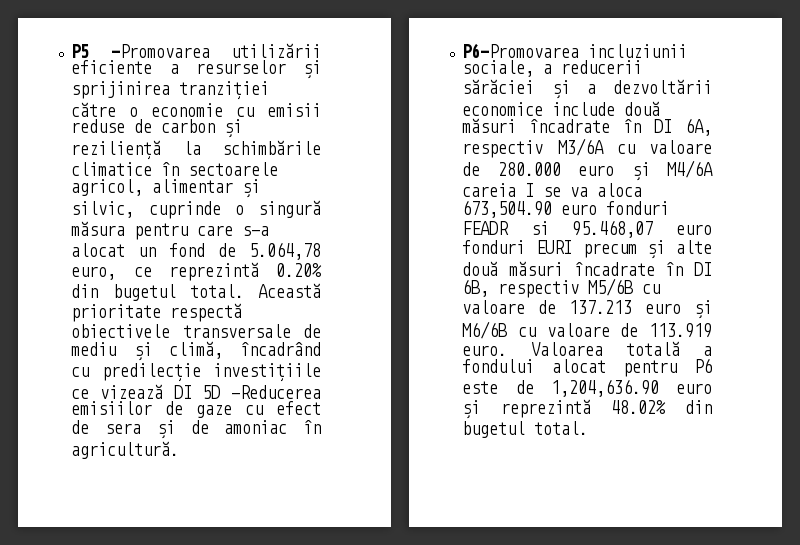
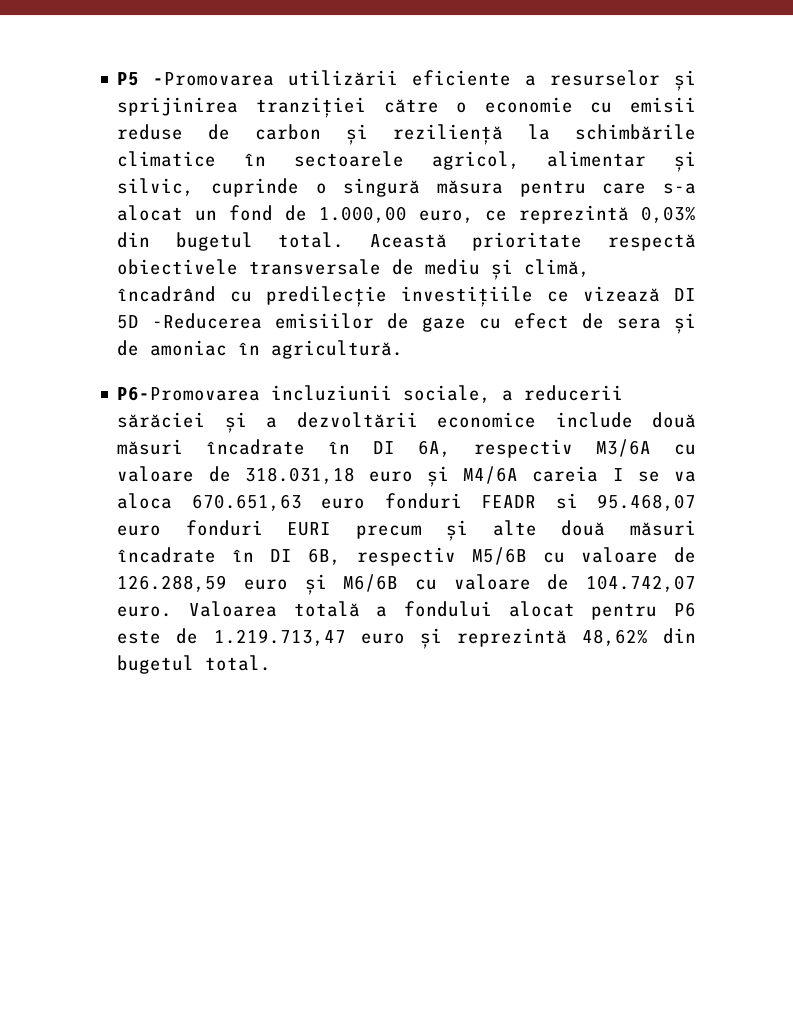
[249,242,321,260] 5.064,78 -> [318,206,407,223] 1.000,00
[276,263,322,277] 0.20% -> [641,206,696,223] 0,03%
[497,162,561,176] 280.000 -> [244,467,355,484] 318.031,18
[462,200,553,218] 673,504.90 -> [191,494,302,511] 670.651,63
[569,300,633,314] 137.213 -> [117,575,228,592] 126.288,59
[649,323,712,338] 113.919 -> [586,575,696,592] 104.742,07
[550,379,659,397] 1,204,636.90 -> [213,629,346,646] 1.219.713,47
[610,400,666,414] 48.02% -> [581,629,648,646] 48,62%

